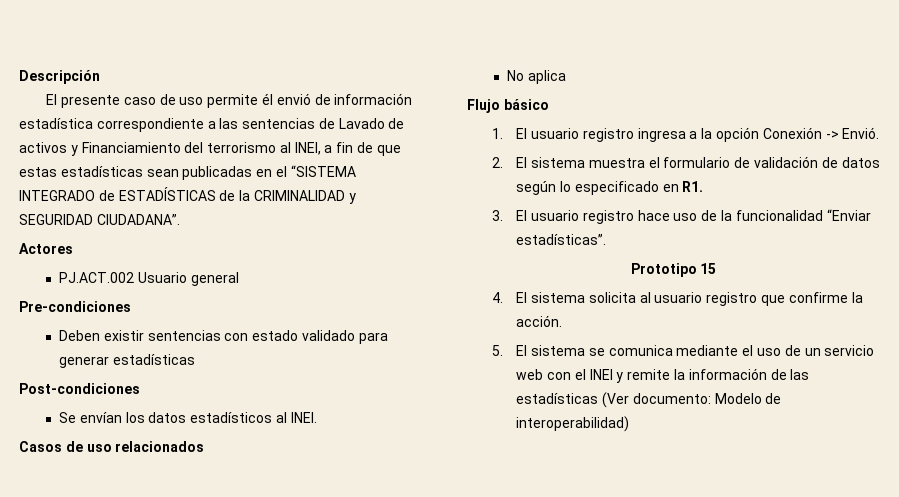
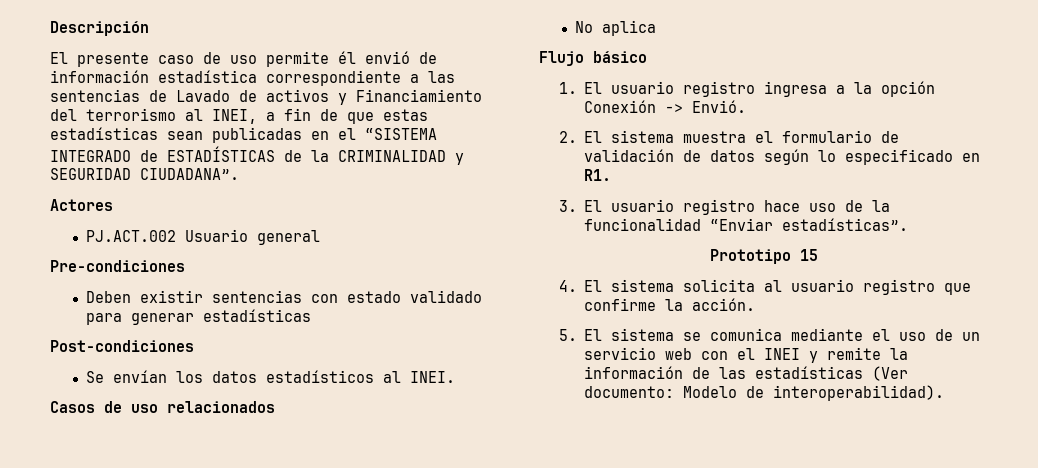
[516,416,630,432] interoperabilidad) -> [772,385,944,401] interoperabilidad).

